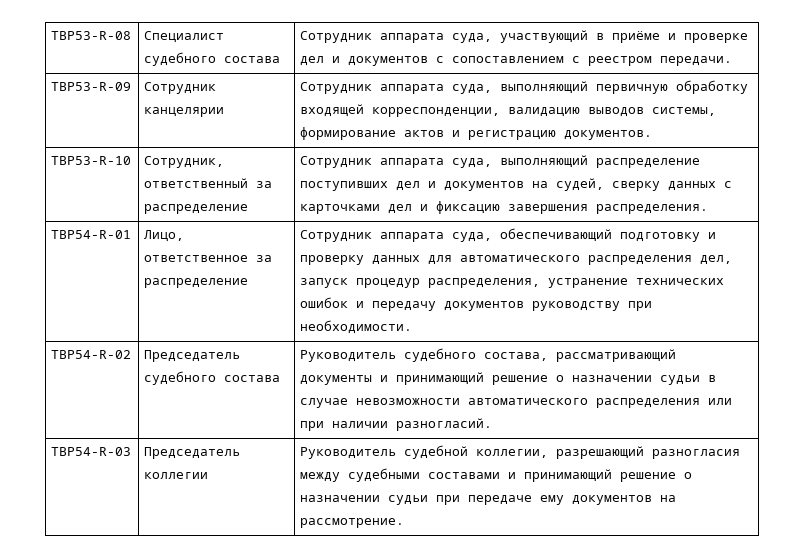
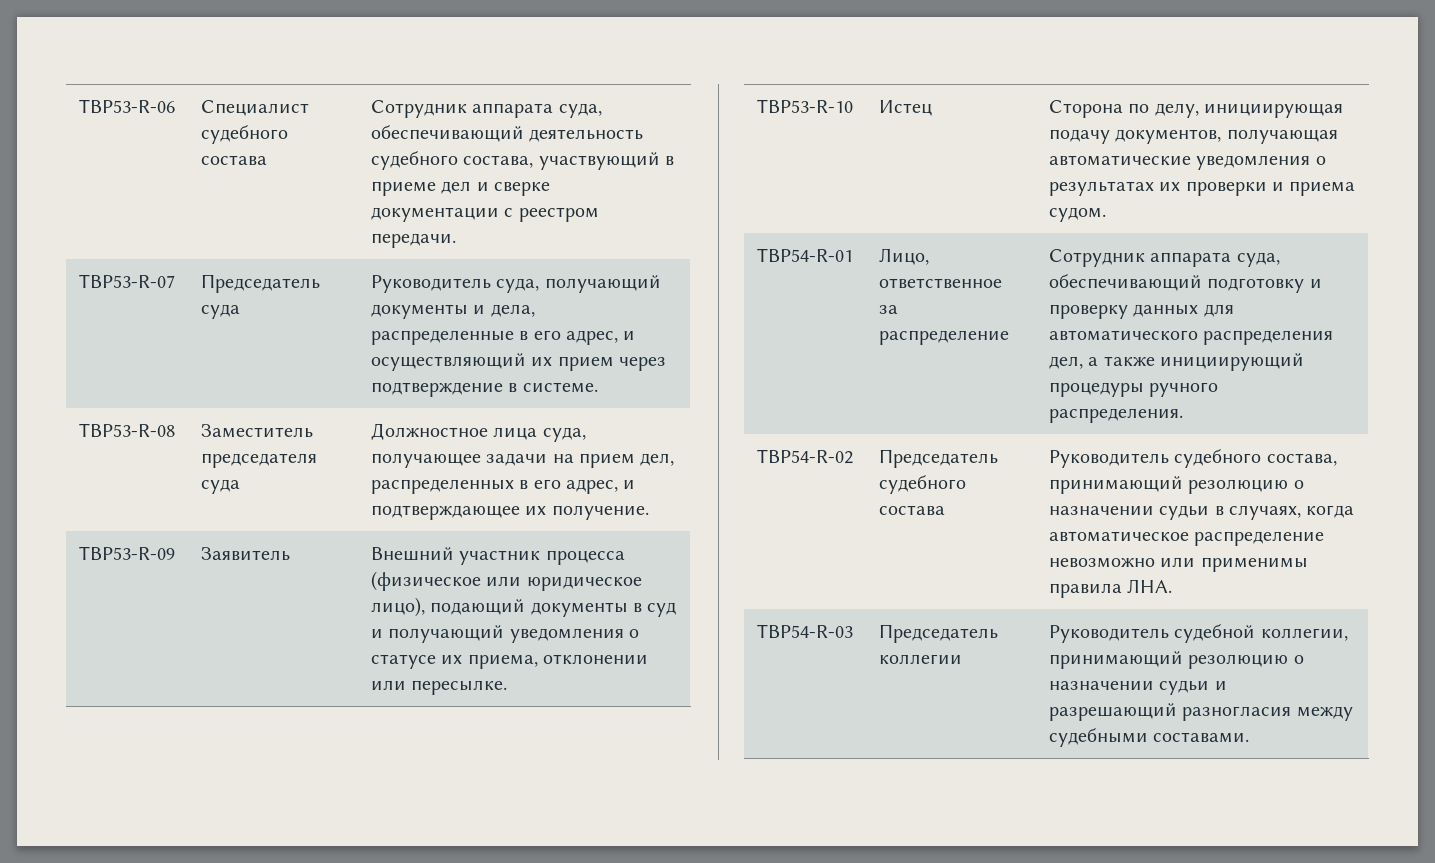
[51,31,132,40] TBP53-R-08 -> [78,99,175,113] TBP53-R-06
[500,30,749,43] [300,56,733,66] [51,82,132,91] [144,82,217,94] [144,107,225,117] [300,80,749,94] [300,104,717,117] [300,127,653,140] [51,156,132,165] [144,156,225,168] [144,178,273,188] [144,204,249,214] [300,155,701,168] [300,178,733,191] [300,201,709,214] участвующий в приёме и проверке дел и документов с сопоставлением с реестром передачи. // TBP53-R-09 | Сотрудник канцелярии | Сотрудник аппарата суда, выполняющий первичную обработку входящей корреспонденции, валидацию выводов системы, формирование актов и регистрацию документов. // TBP53-R-10 | Сотрудник, ответственный за распределение | Сотрудник аппарата суда, выполняющий распределение поступивших дел и документов на судей, сверку данных с карточками дел и фиксацию завершения распределения. -> [370,125,644,142] [370,151,675,170] [370,181,551,196] [370,207,599,222] [370,233,456,248] [78,274,175,288] [200,274,320,293] [200,304,240,319] [370,275,661,293] [370,304,535,319] [370,330,636,345] [370,353,667,371] [370,382,598,397] [78,423,175,437] [200,424,313,438] [200,453,317,468] [200,479,240,494] [370,423,586,442] [370,453,675,468] [370,479,636,494] [370,505,649,520] [78,546,175,560] [200,547,290,561] [370,547,625,565] [370,571,642,591] [370,597,677,617] [370,625,640,643] [370,654,649,669] [370,680,508,695] [756,99,853,113] [878,100,932,116] [1048,100,1344,118] [1048,129,1338,144] [1048,155,1326,170] [1048,181,1356,196] [1048,207,1106,222] обеспечивающий деятельность судебного состава, участвующий в приеме дел и сверке документации с реестром передачи. // TBP53-R-07 | Председатель суда | Руководитель суда, получающий документы и дела, распределенные в его адрес, и осуществляющий их прием через подтверждение в системе. // TBP53-R-08 | Заместитель председателя суда | Должностное лица суда, получающее задачи на прием дел, распределенных в его адрес, и подтверждающее их получение. // TBP53-R-09 | Заявитель | Внешний участник процесса (физическое или юридическое лицо), подающий документы в суд и получающий уведомления о статусе их приема, отклонении или пересылке. // TBP53-R-10 | Истец | Сторона по делу, инициирующая подачу документов, получающая автоматические уведомления о результатах их проверки и приема судом.
[300,278,725,288] [300,297,653,311] [300,320,413,334] запуск процедур распределения, устранение технических ошибок и передачу документов руководству при необходимости. -> [1088,353,1305,371] [1048,382,1219,397] [1048,408,1183,423] а также инициирующий процедуры ручного распределения.
[556,349,677,362] [300,372,717,385] [300,398,733,408] [300,418,493,431] рассматривающий документы и принимающий решение о назначении судьи в случае невозможности автоматического распределения или при наличии разногласий. -> [1048,476,1304,494] [1048,505,1355,520] [1048,531,1325,546] [1048,557,1308,572] [1048,579,1173,598] принимающий резолюцию о назначении судьи в случаях, когда автоматическое распределение невозможно или применимы правила ЛНА.
[556,446,741,459] [300,468,693,482] [300,495,677,505] [300,518,405,528] разрешающий разногласия между судебными составами и принимающий решение о назначении судьи при передаче ему документов на рассмотрение. -> [1048,651,1304,669] [1048,680,1227,695] [1048,703,1353,721] [1048,728,1250,747] принимающий резолюцию о назначении судьи и разрешающий разногласия между судебными составами.

